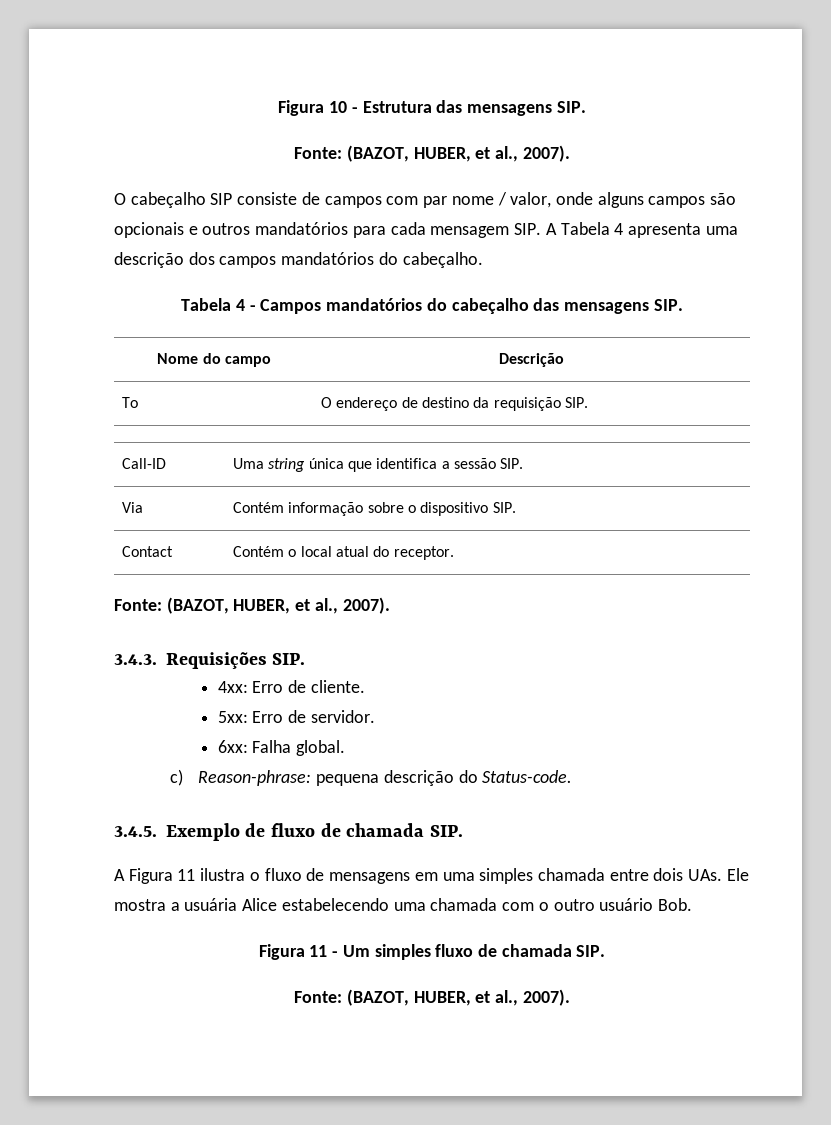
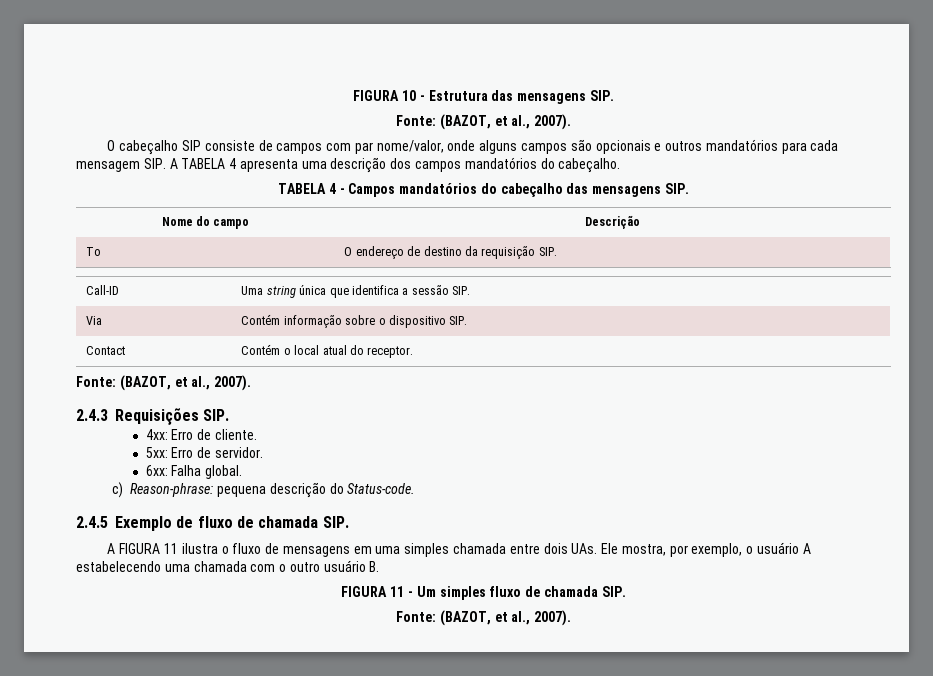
[278,100,325,116] Figura -> [353,90,400,101] FIGURA
[413,147,471,162] HUBER, -> (491, 122) none
[451,192,552,208] nome / valor, -> [376,140,444,153] nome/valor,
[560,222,610,235] Tabela -> [181,158,226,169] TABELA
[181,298,232,311] Tabela -> [277,183,326,194] TABELA
[233,597,390,614] [114,654,157,665] HUBER, et al., 2007). // 3.4.3. -> [174,375,252,391] [76,409,108,421] et al., 2007). // 2.4.3
[114,826,157,837] 3.4.5. -> [76,516,108,528] 2.4.5
[128,868,173,884] Figura -> [119,543,161,554] FIGURA
[114,898,278,911] mostra a usuária Alice -> [621,542,811,557] mostra, por exemplo, o usuário A
[657,898,692,911] [258,944,305,960] Bob. // Figura -> [369,561,380,572] [341,586,388,597] B. // FIGURA
[413,991,471,1006] HUBER, -> (491, 618) none

